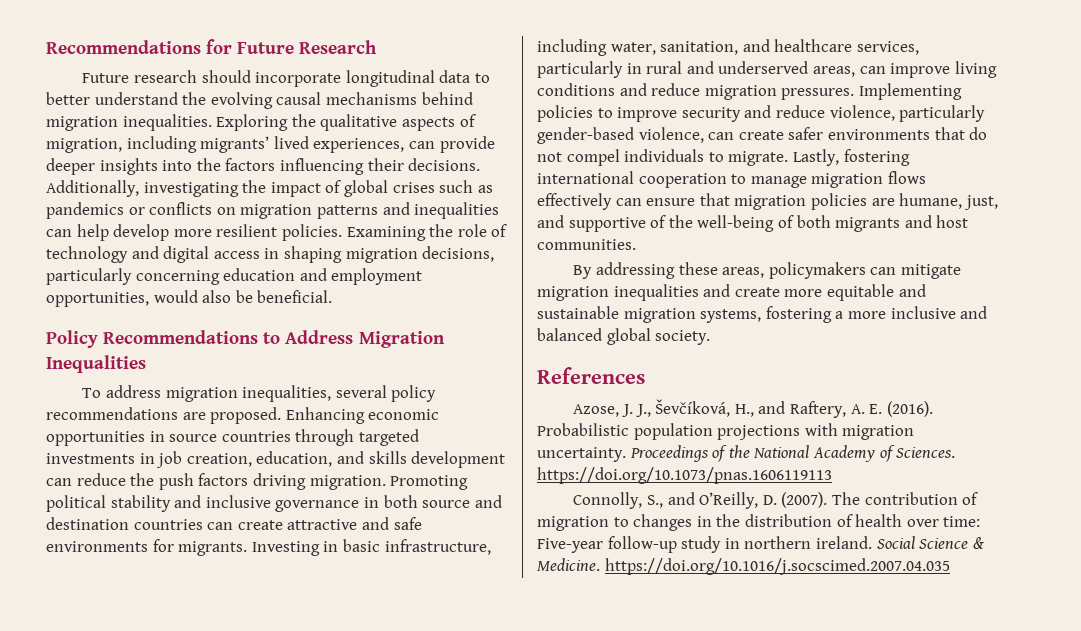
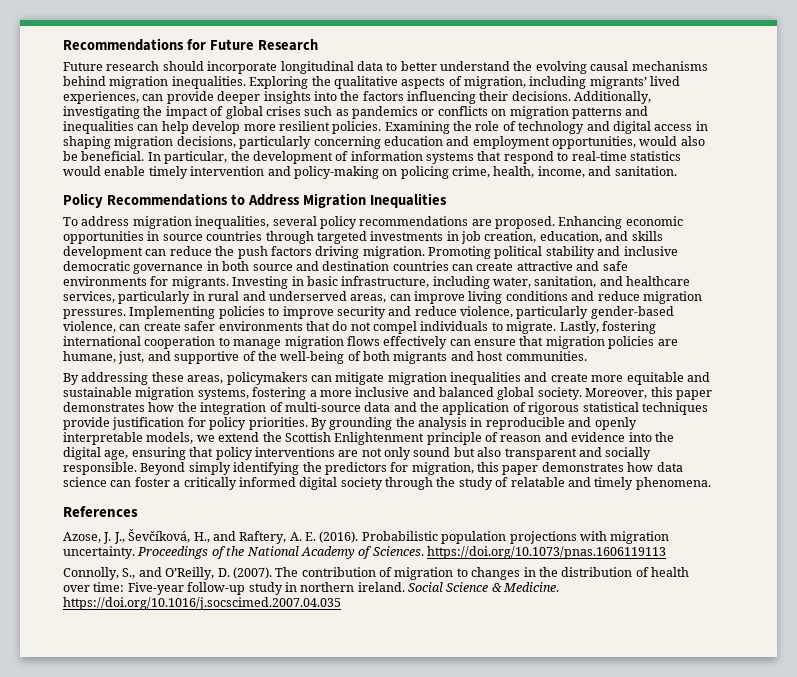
(333, 296) none -> [147,151,681,164] [63,166,677,179] In particular, the development of information systems that respond to real-time statistics would enable timely intervention and policy-making on policing crime, health, income, and sanitation.
(271, 501) none -> [63,261,130,271] democratic
(711, 337) none -> [585,387,712,400] [63,402,708,415] [63,417,637,430] [63,432,674,445] [63,447,652,460] [63,462,683,475] [63,477,711,490] Moreover, this paper demonstrates how the integration of multi-source data and the application of rigorous statistical techniques provide justification for policy priorities. By grounding the analysis in reproducible and openly interpretable models, we extend the Scottish Enlightenment principle of reason and evidence into the digital age, ensuring that policy interventions are not only sound but also transparent and socially responsible. Beyond simply identifying the predictors for migration, this paper demonstrates how data science can foster a critically informed digital society through the study of relatable and timely phenomena.

